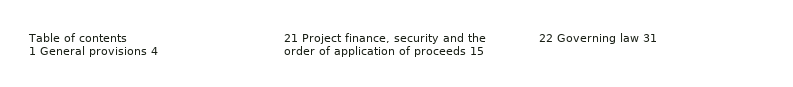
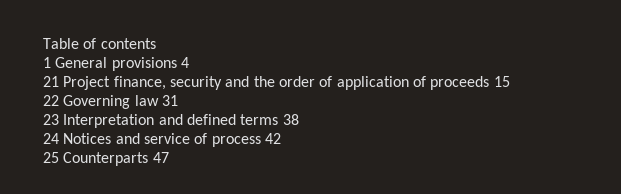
(657, 38) none -> [43,114,299,128] [43,133,281,147] [43,152,169,166] // 23 Interpretation and defined terms 38 // 24 Notices and service of process 42 // 25 Counterparts 47

